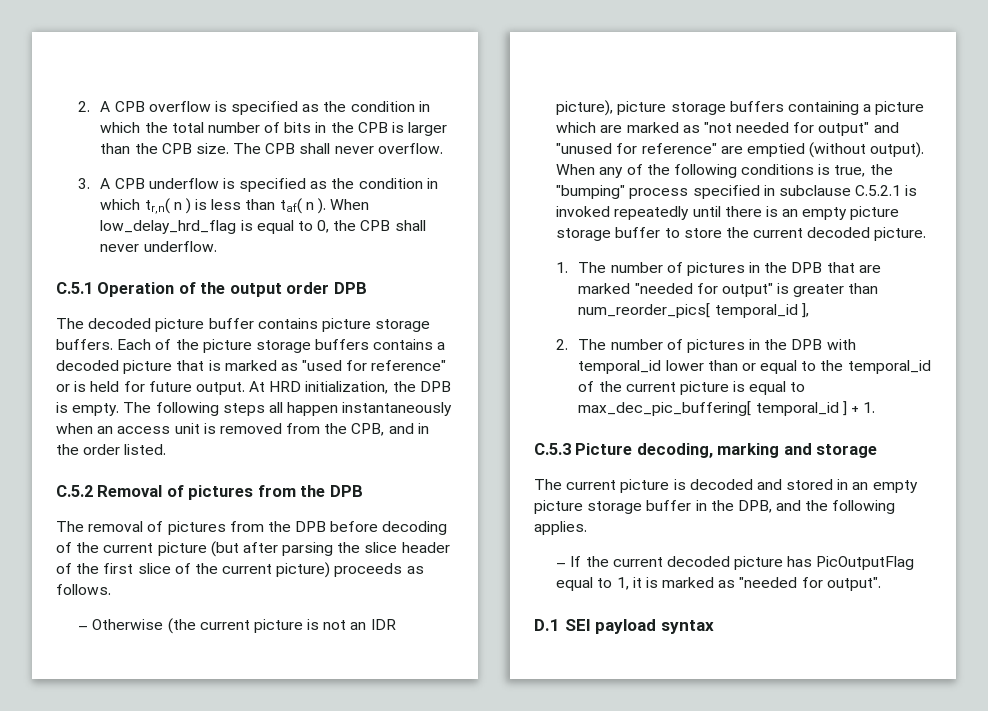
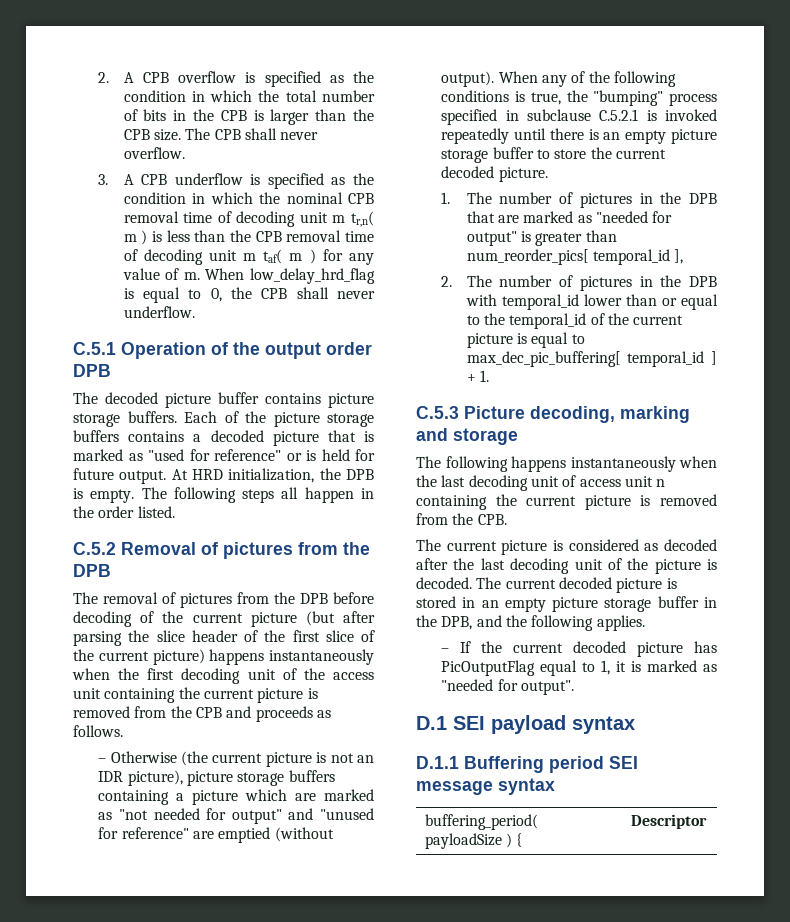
[144,198,326,214] tr,n( n ) is less than taf( n ). -> [259,192,374,204] [123,211,374,227] [123,230,374,245] [123,249,374,265] [122,268,200,280] the nominal CPB removal time of decoding unit m tr,n( m ) is less than the CPB removal time of decoding unit m taf( m ) for any value of m.
[342,402,453,416] [56,423,414,436] instantaneously when an access unit is removed from the CPB, and -> (354, 495) none
(331, 570) none -> [209,649,374,665] [72,668,374,684] [73,687,318,703] [73,706,252,718] happens instantaneously when the first decoding unit of the access unit containing the current picture is removed from the CPB and
(631, 288) none -> [577,215,592,223] as
[566,479,782,493] current picture is decoded and -> [445,456,717,472] [416,475,666,491] [416,494,717,510] [416,513,507,525] [416,539,717,555] [416,558,717,574] [416,577,677,593] following happens instantaneously when the last decoding unit of access unit n containing the current picture is removed from the CPB. // The current picture is considered as decoded after the last decoding unit of the picture is decoded. The current decoded picture is
(714, 627) none -> [416,756,638,773] [416,778,555,795] [424,814,538,830] [424,833,523,849] [630,814,707,829] // D.1.1 Buffering period SEI message syntax // buffering_period( payloadSize ) { | Descriptor

